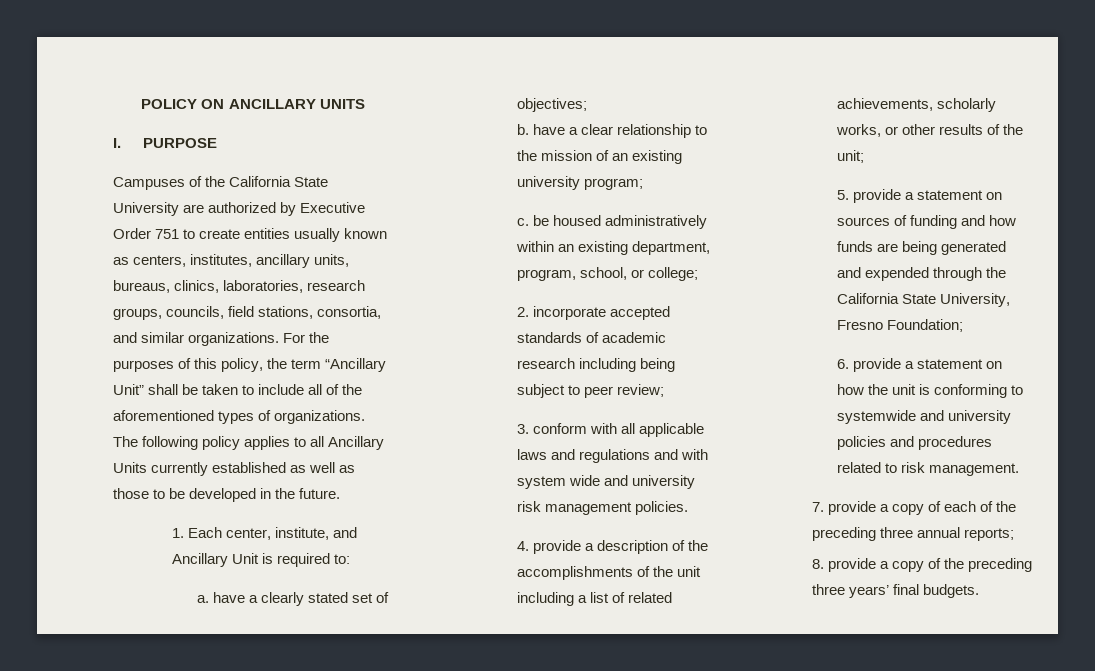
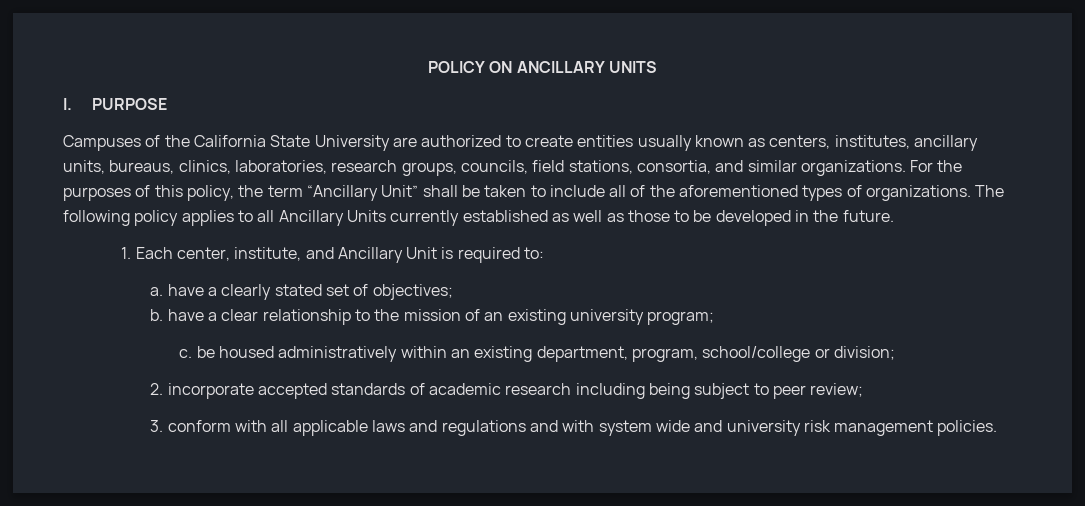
[280,202,366,216] [113,228,180,239] by Executive Order 751 -> (502, 141) none
[580,267,699,281] school, or college; -> [702,346,895,362] school/college or division;
[517,540,709,554] [517,566,702,580] [517,592,673,606] [837,98,997,112] [836,124,1024,137] [837,150,864,163] [837,189,1003,203] [837,215,1017,229] [837,241,1007,255] [837,267,1007,281] [837,293,1011,307] [837,319,964,332] [837,358,1003,372] [837,384,1024,398] [837,410,1012,424] [837,436,993,450] [837,462,1020,476] [812,501,1017,515] [812,527,1015,541] [812,558,1033,572] [812,584,980,598] // 4. provide a description of the accomplishments of the unit including a list of related achievements, scholarly works, or other results of the unit; // 5. provide a statement on sources of funding and how funds are being generated and expended through the California State University, Fresno Foundation; // 6. provide a statement on how the unit is conforming to systemwide and university policies and procedures related to risk management. // 7. provide a copy of each of the preceding three annual reports; // 8. provide a copy of the preceding three years’ final budgets. -> (998, 428) none

